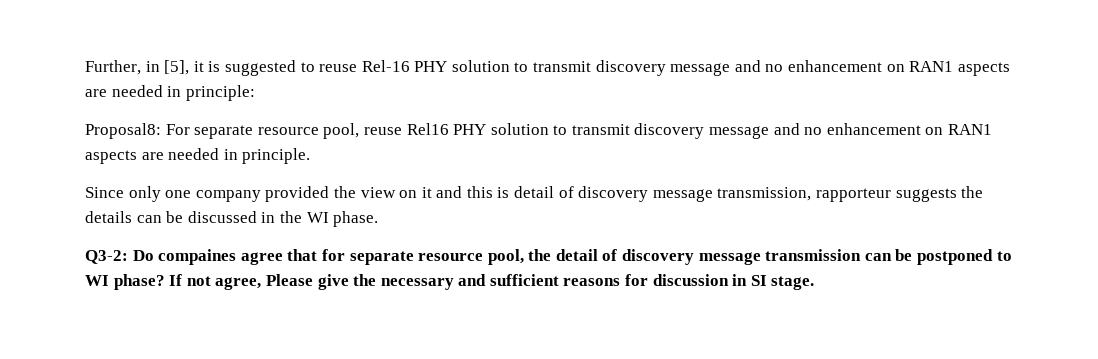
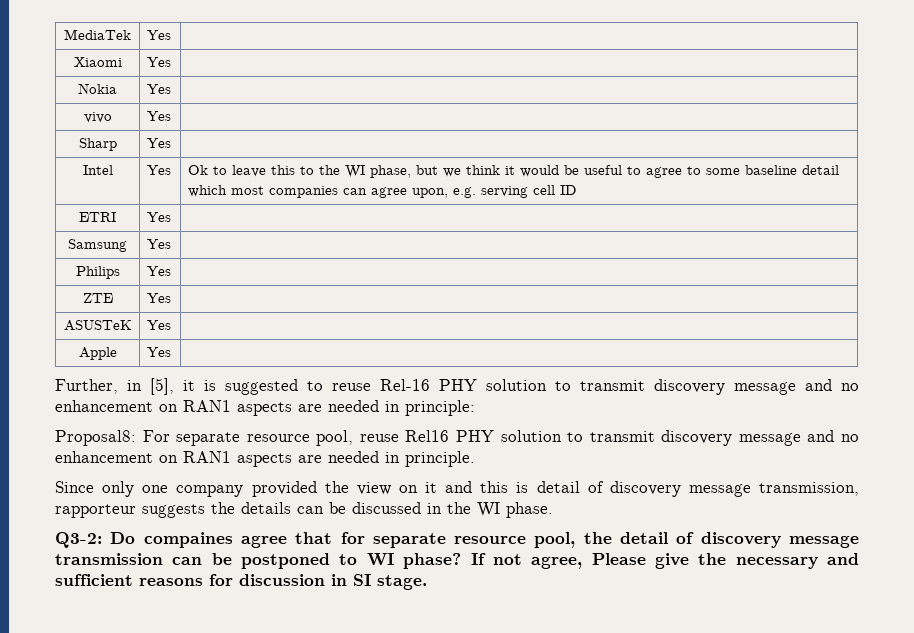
(85, 67) none -> [64,29,131,40] [146,30,171,40] [73,57,122,67] [146,57,171,67] [78,83,117,94] [146,84,171,94] [83,112,112,123] [146,111,171,121] [78,138,117,151] [146,138,171,148] [82,165,113,175] [146,165,171,175] [187,165,839,178] [187,185,576,198] [79,212,116,222] [146,212,171,222] [68,239,127,252] [146,239,171,249] [75,266,120,279] [146,266,171,276] [82,293,113,303] [146,293,171,303] [63,320,132,331] [146,320,171,330] [78,347,117,360] [146,347,171,357] MediaTek | Yes | // Xiaomi | Yes | // Nokia | Yes | // vivo | Yes | // Sharp | Yes | // Intel | Yes | Ok to leave this to the WI phase, but we think it would be useful to agree to some baseline detail which most companies can agree upon, e.g. serving cell ID // ETRI | Yes | // Samsung | Yes | // Philips | Yes | // ZTE | Yes | // ASUSTeK | Yes | // Apple | Yes | //

